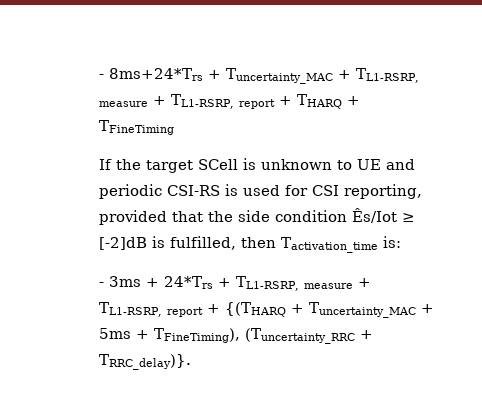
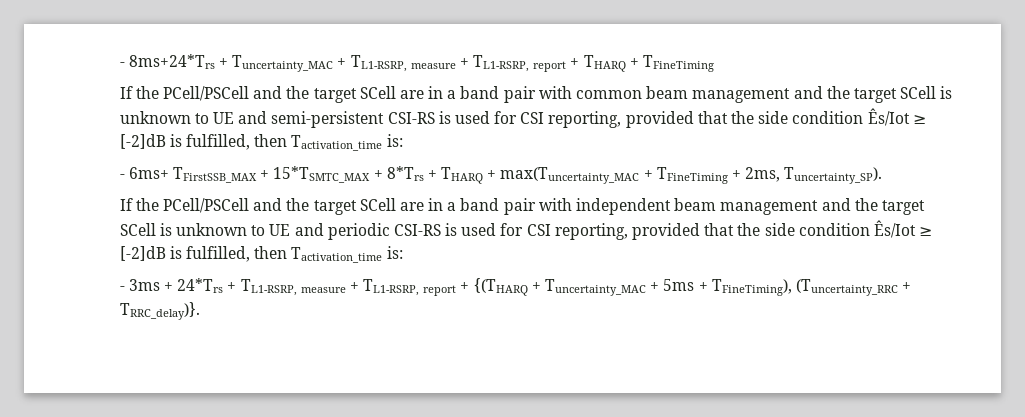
(142, 164) none -> [162,86,953,103] [119,108,926,128] [119,134,403,151] [119,166,883,184] [119,198,878,215] PCell/PSCell and the target SCell are in a band pair with common beam management and the target SCell is unknown to UE and semi-persistent CSI-RS is used for CSI reporting, provided that the side condition Ês/Iot ≥ [-2]dB is fulfilled, then Tactivation_time is: // - 6ms+ TFirstSSB_MAX + 15*TSMTC_MAX + 8*Trs + THARQ + max(Tuncertainty_MAC + TFineTiming + 2ms, Tuncertainty_SP). // If the PCell/PSCell and the target SCell are in a band pair with independent beam management and the

